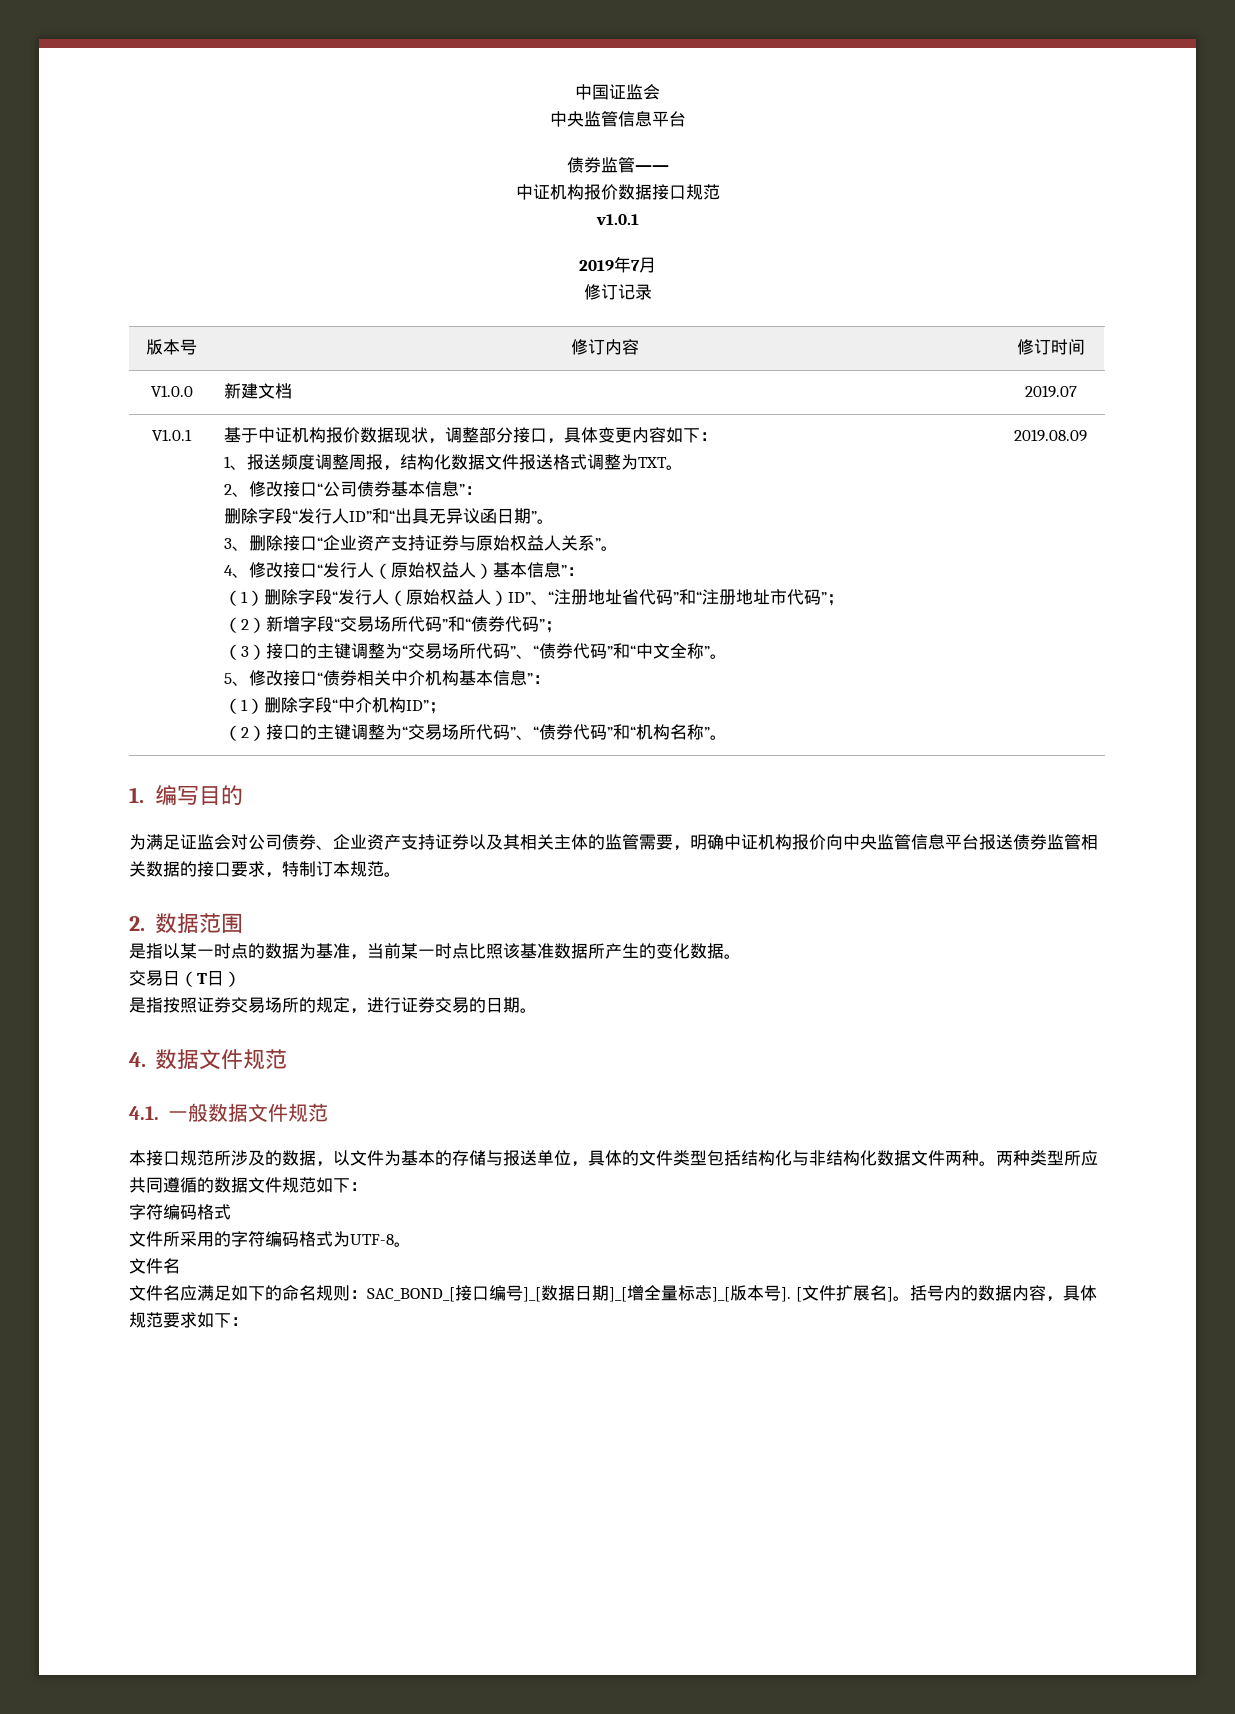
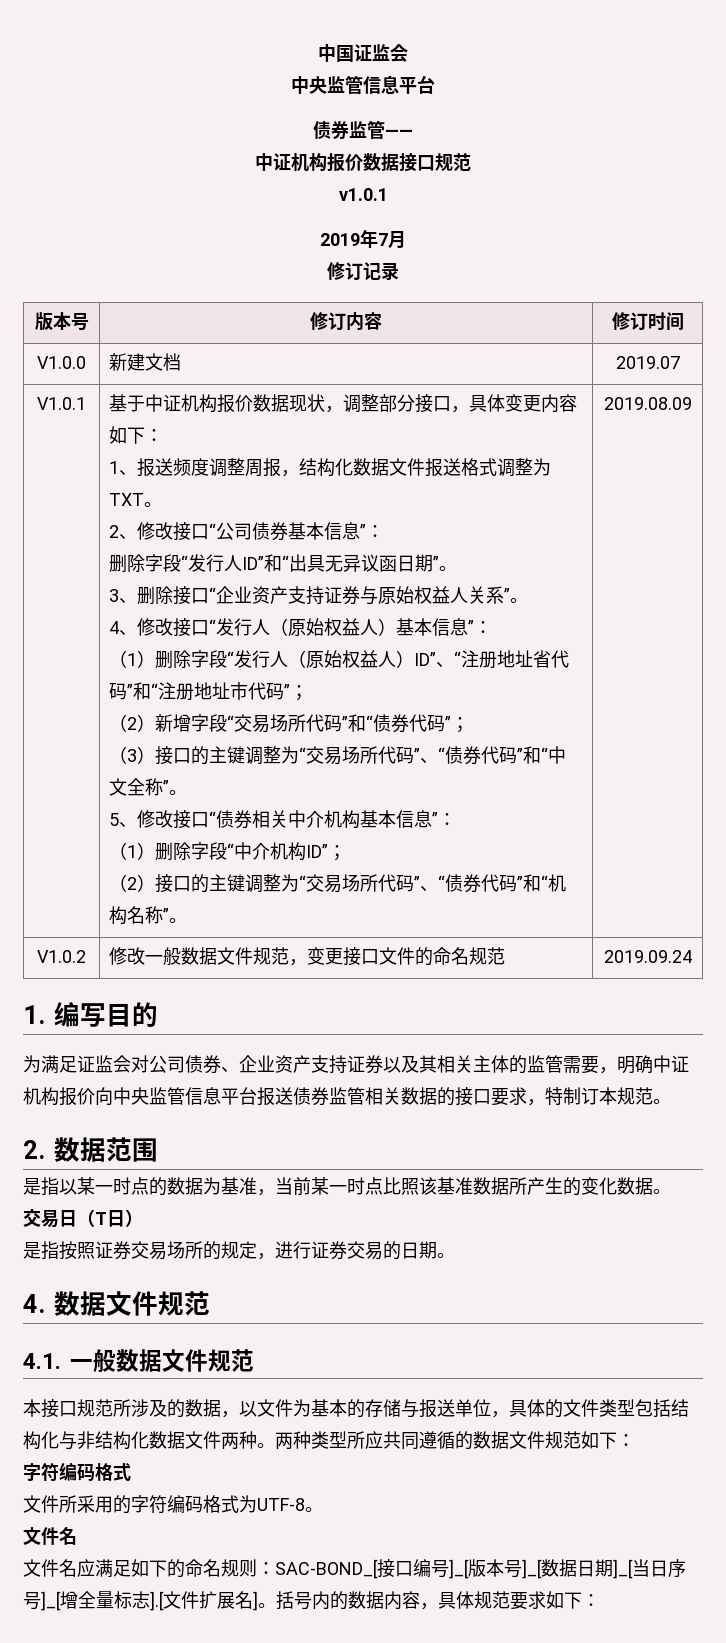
(1087, 435) none -> [37,950,86,963] [108,947,505,966] [603,950,692,963] // V1.0.2 | 修改一般数据文件规范，变更接口文件的命名规范 | 2019.09.24
[367,1287,455,1302] SAC_BOND_[ -> [275,1559,378,1579] SAC-BOND_[
(541, 1294) none -> [468,1559,542,1579] 版本号]_[
[627,1285,802,1302] 增全量标志]_[版本号]. [ -> [632,1559,686,1578] [23,1591,164,1611] 当日序号]_[增全量标志].[

